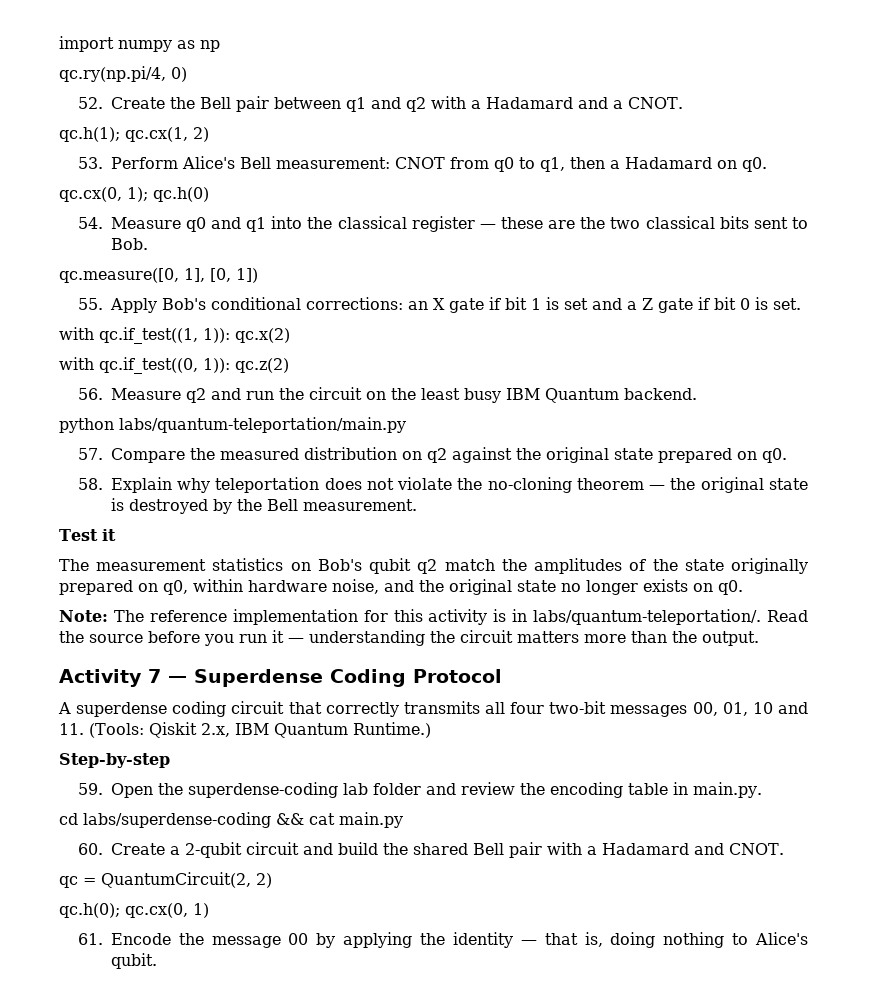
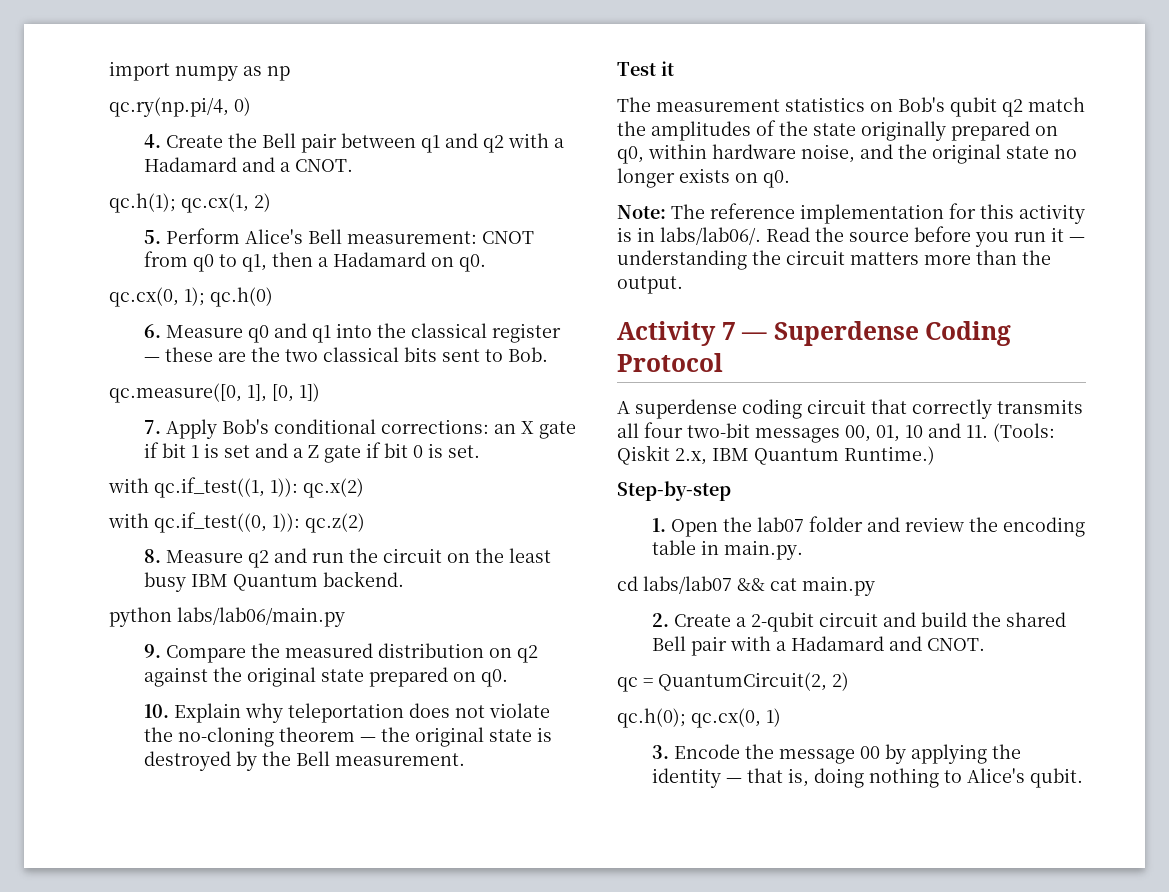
[77,97,103,109] 52. -> [143,134,161,148] 4.
[77,157,103,169] 53. -> [143,230,161,244] 5.
[77,217,103,229] 54. -> [143,324,161,338] 6.
[77,298,103,310] 55. -> [143,420,161,434] 7.
[77,388,103,400] 56. -> [143,549,161,563] 8.
[119,417,406,433] [77,448,103,460] labs/quantum-teleportation/main.py // 57. -> [177,607,345,627] [143,644,161,658] labs/lab06/main.py // 9.
[77,478,103,490] 58. -> [143,704,169,718] 10.
[533,609,762,625] labs/quantum-teleportation/. -> [660,227,761,245] labs/lab06/.
[77,783,103,795] 59. -> [651,518,666,532] 1.
[187,782,368,798] superdense-coding lab -> [756,517,804,532] lab07
[83,812,271,828] labs/superdense-coding -> [643,576,732,594] labs/lab07
[77,843,103,855] 60. -> [651,613,669,627] 2.
[77,933,103,945] 61. -> [651,745,669,759] 3.

